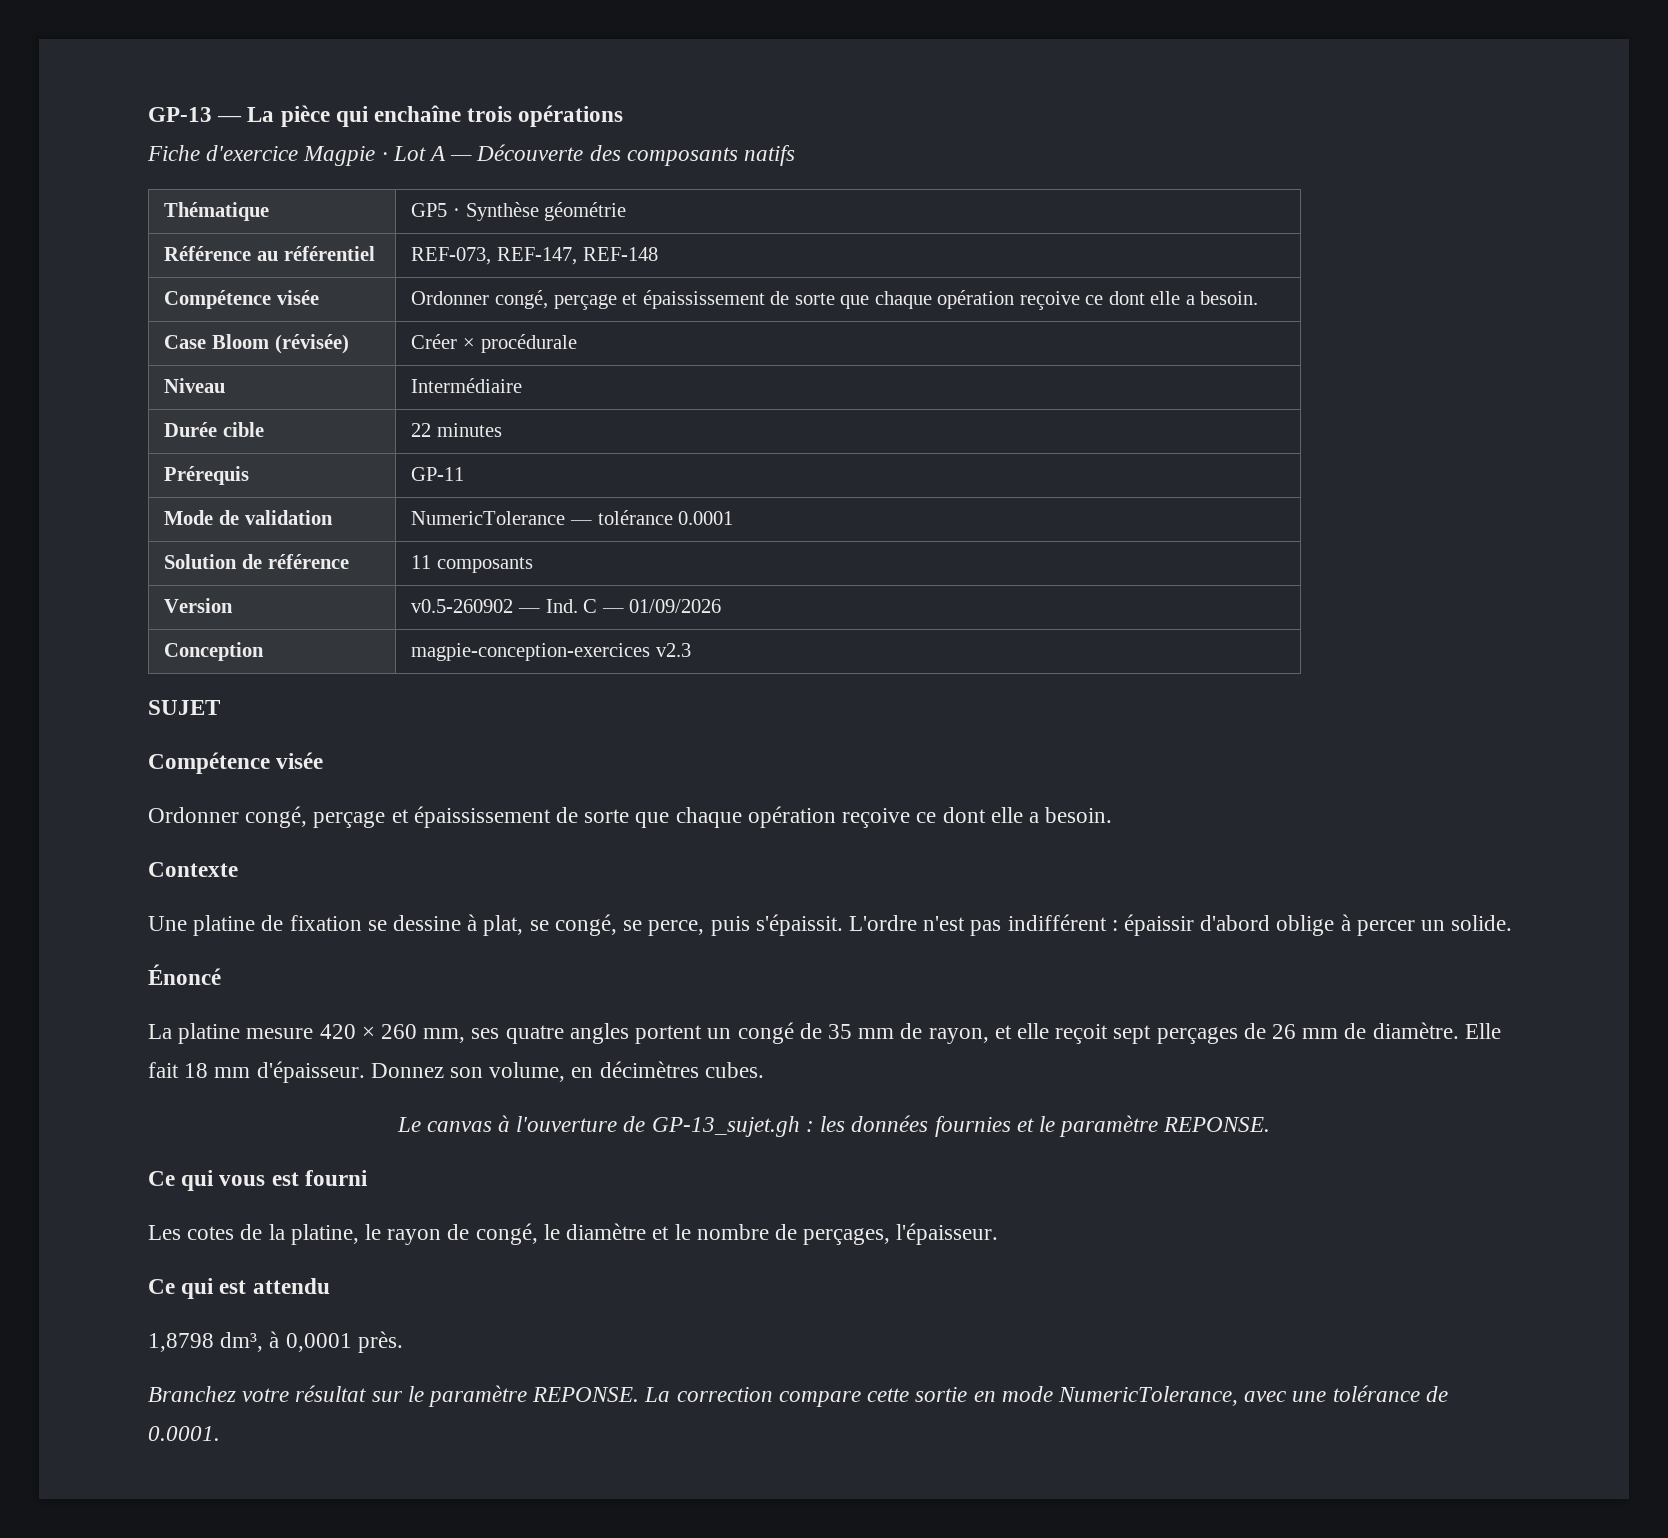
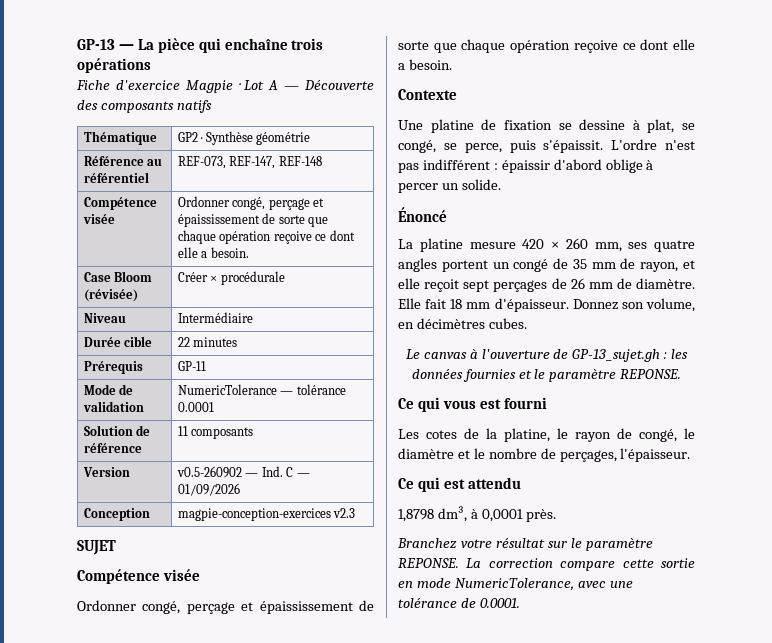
[411,203,448,217] GP5 -> [177,132,198,142] GP2

